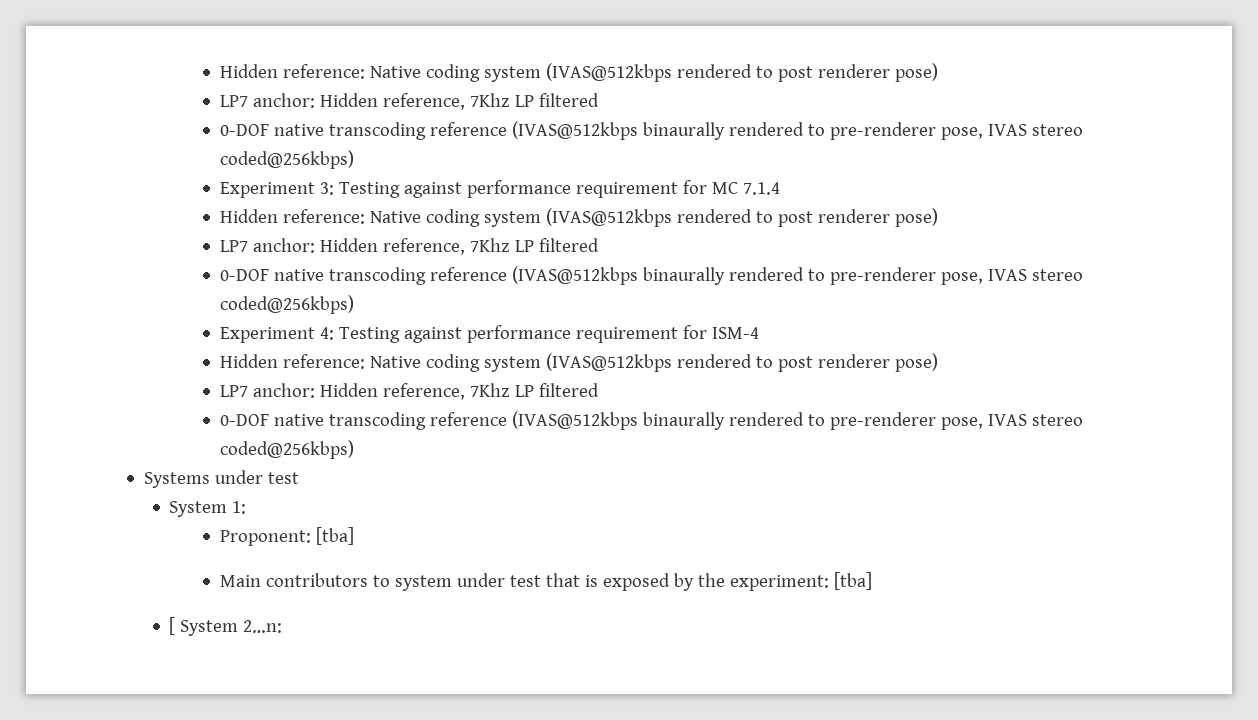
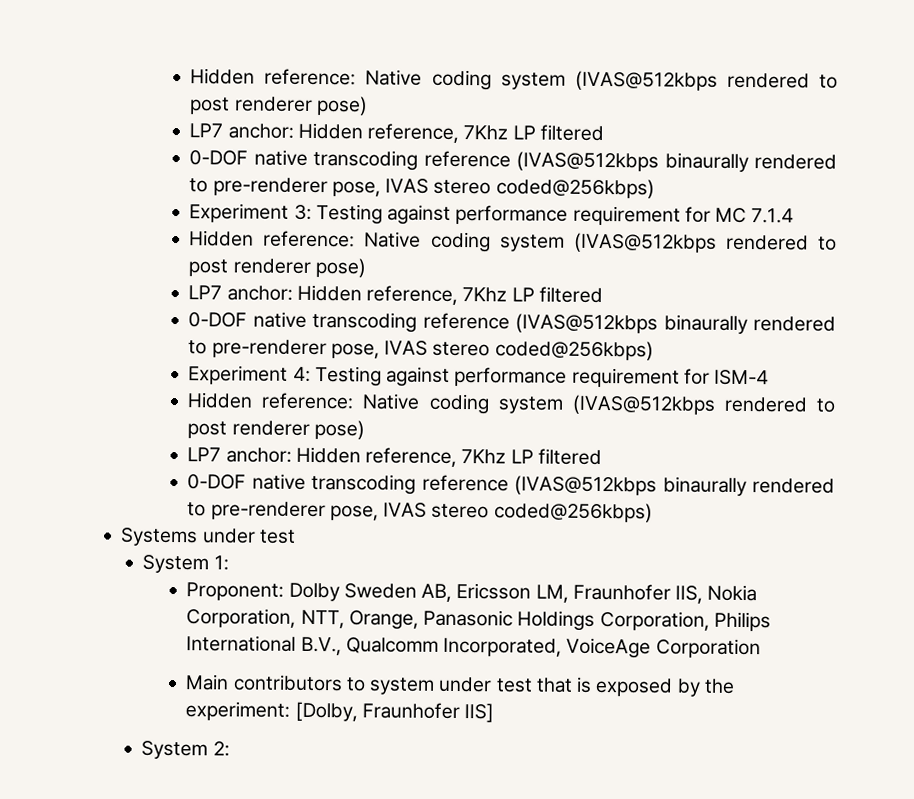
[315,527,354,545] [tba] -> [288,582,758,604] [186,608,771,632] [186,635,761,659] Dolby Sweden AB, Ericsson LM, Fraunhofer IIS, Nokia Corporation, NTT, Orange, Panasonic Holdings Corporation, Philips International B.V., Qualcomm Incorporated, VoiceAge Corporation
[833,572,872,590] [169,617,283,636] [tba] // [ System 2…n: -> [294,701,495,723] [141,740,230,760] [Dolby, Fraunhofer IIS] // System 2:

